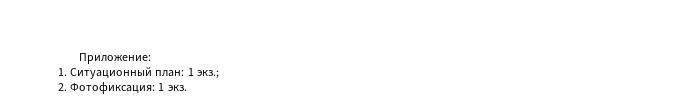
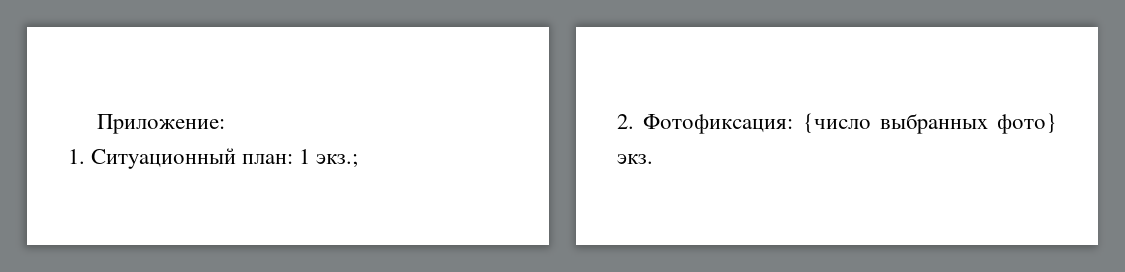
[158,83,165,91] 1 -> [802,113,1057,134] {число выбранных фото}

